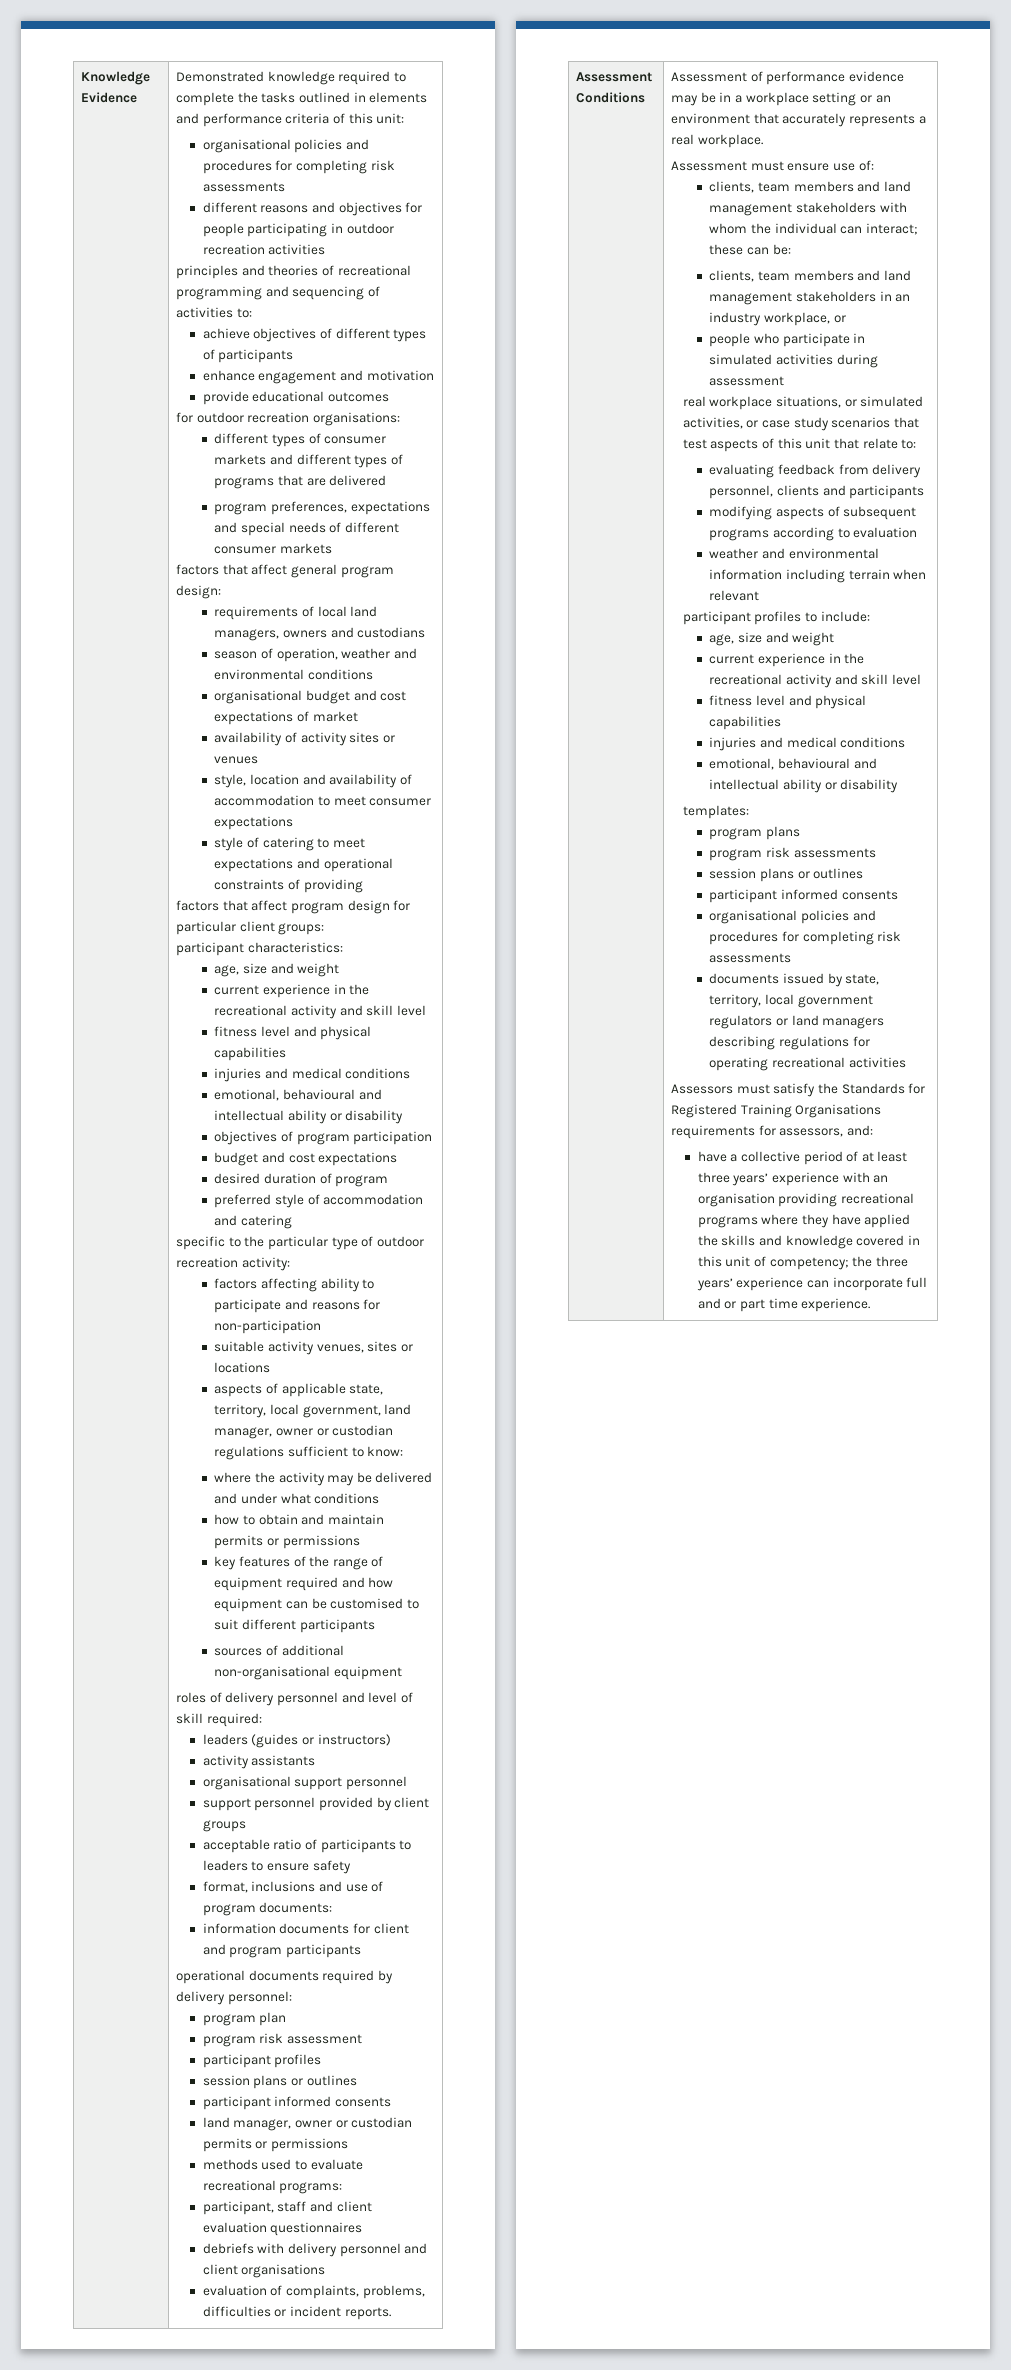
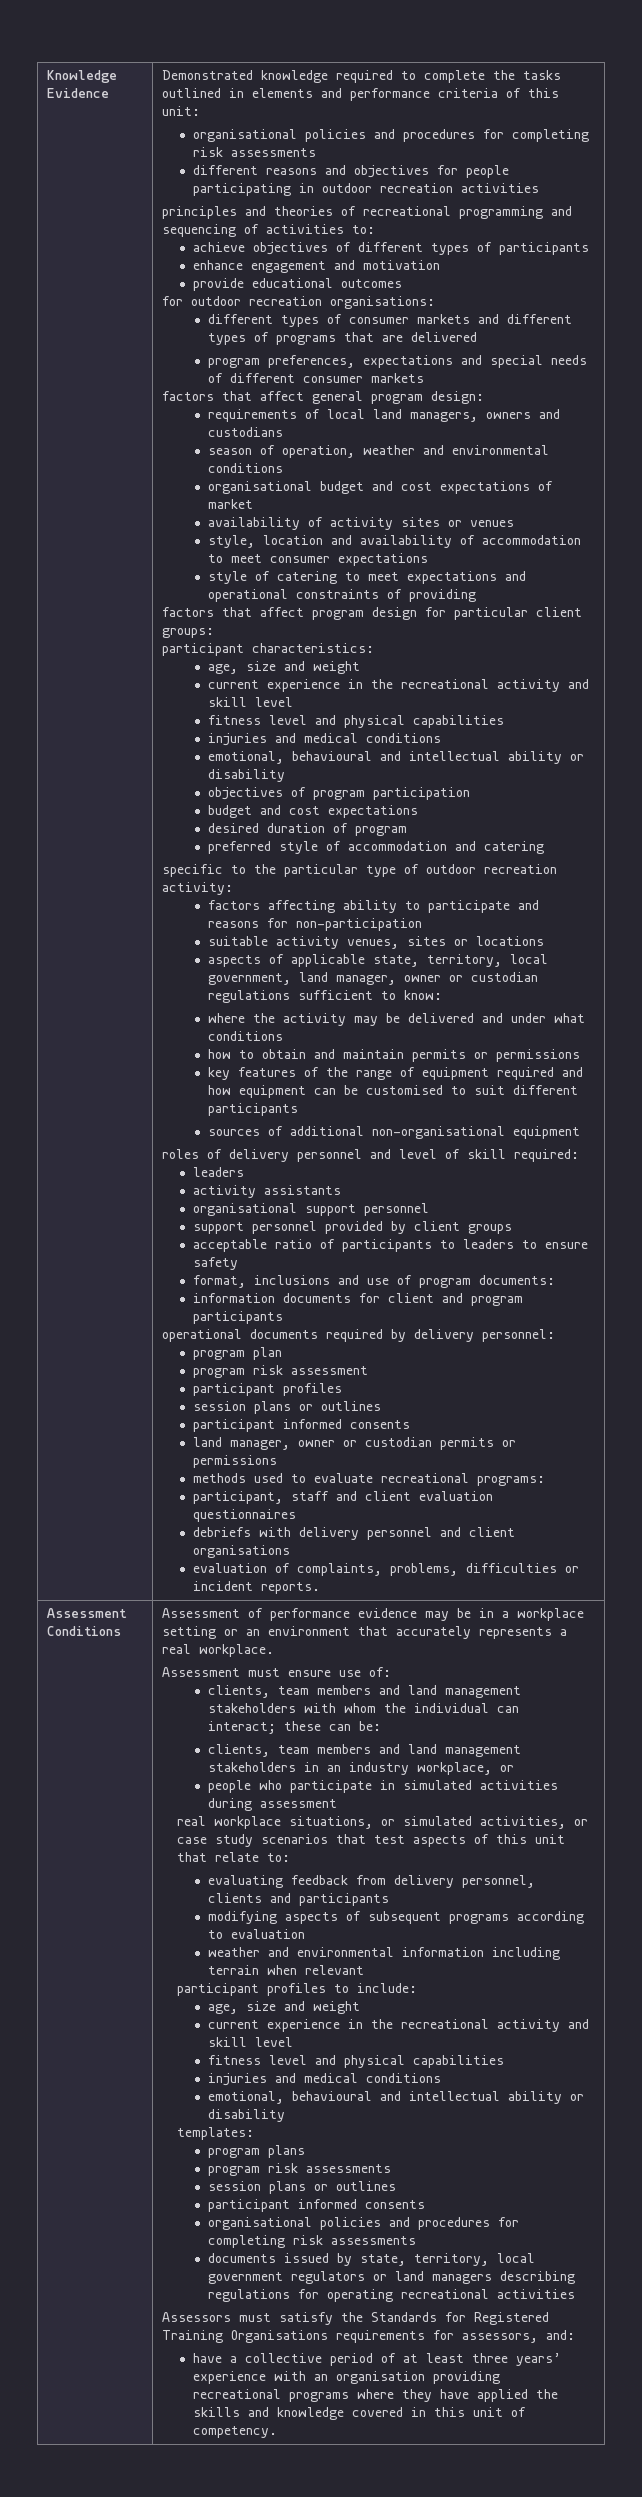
[251,1734,391,1748] (guides or instructors) -> (244, 1172) none
[769,1256,908,1270] [696,1277,928,1291] [697,1298,871,1312] competency; the three years’ experience can incorporate full and or part time experience. -> [192,2426,277,2438] competency.

